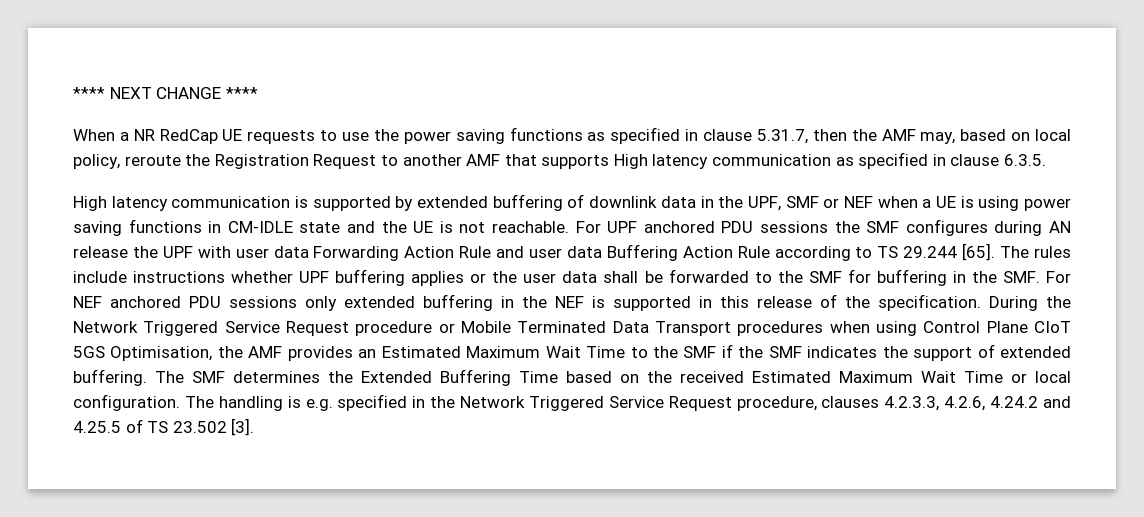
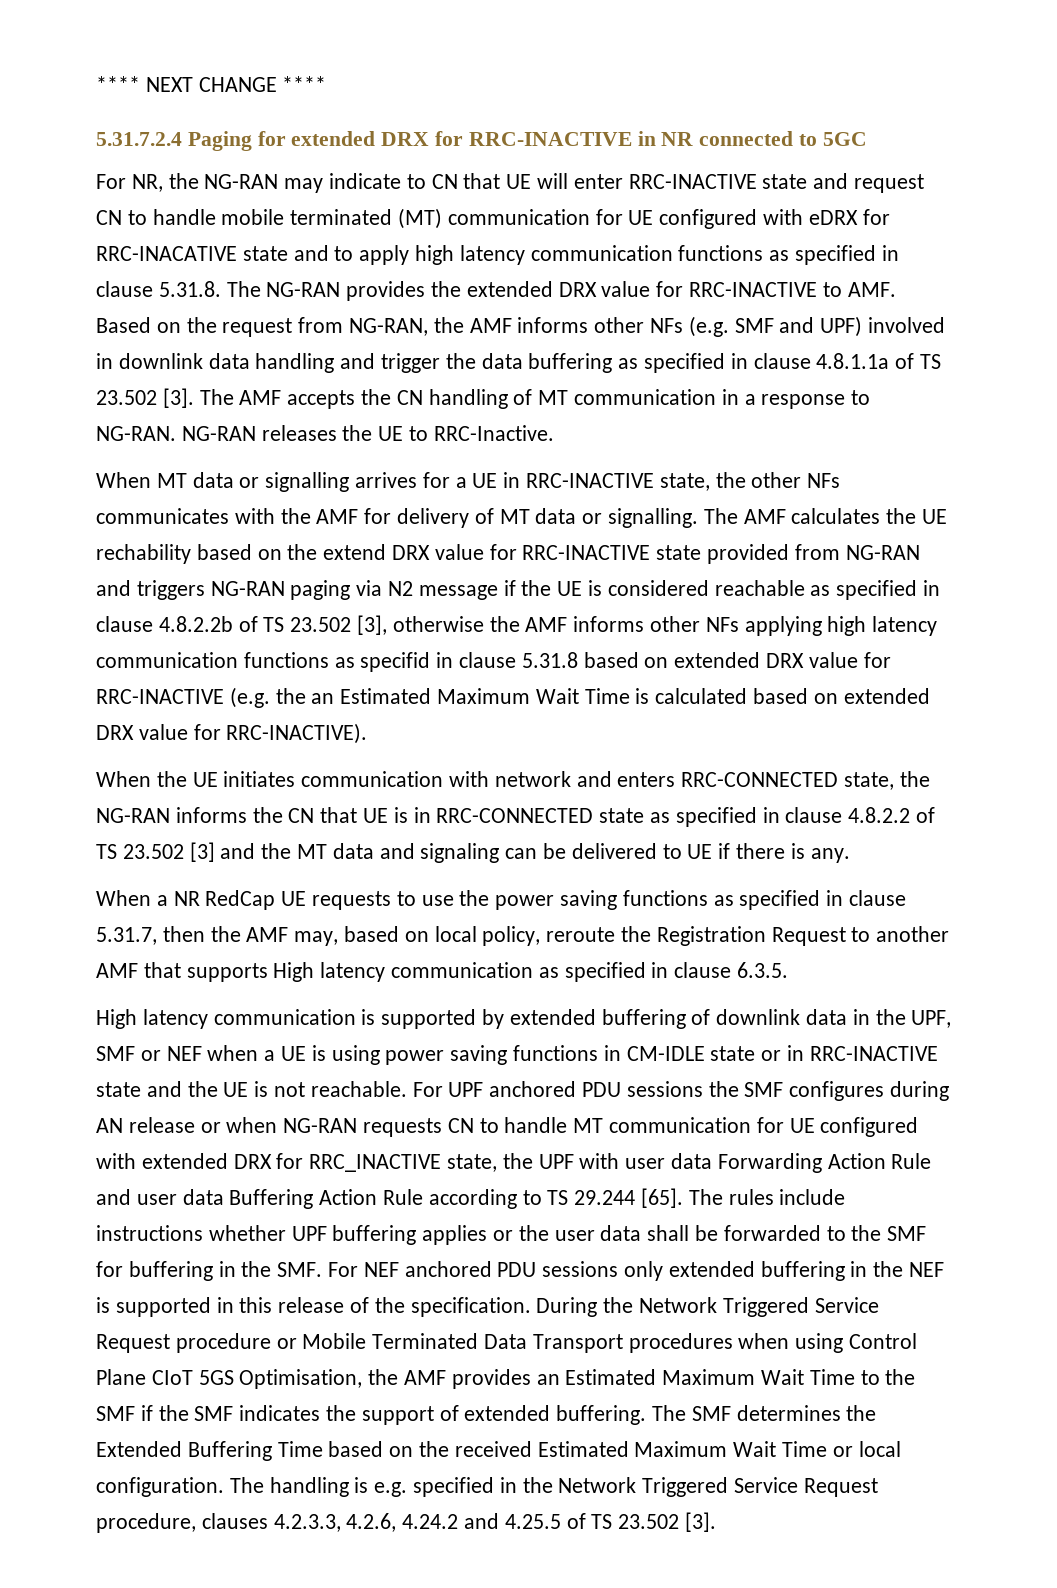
(258, 93) none -> [96,131,867,151] [96,173,925,193] [96,208,890,229] [96,245,899,265] [96,281,896,301] [96,316,946,337] [96,353,942,373] [96,388,871,409] [96,425,554,441] [96,472,841,492] [96,508,948,528] [96,544,920,564] [96,580,941,600] [96,615,938,636] [96,652,891,672] [96,687,930,708] [96,723,368,744] [96,771,930,790] [96,807,936,827] [96,842,850,863] // 5.31.7.2.4 Paging for extended DRX for RRC-INACTIVE in NR connected to 5GC // For NR, the NG-RAN may indicate to CN that UE will enter RRC-INACTIVE state and request CN to handle mobile terminated (MT) communication for UE configured with eDRX for RRC-INACATIVE state and to apply high latency communication functions as specified in clause 5.31.8. The NG-RAN provides the extended DRX value for RRC-INACTIVE to AMF. Based on the request from NG-RAN, the AMF informs other NFs (e.g. SMF and UPF) involved in downlink data handling and trigger the data buffering as specified in clause 4.8.1.1a of TS 23.502 [3]. The AMF accepts the CN handling of MT communication in a response to NG-RAN. NG-RAN releases the UE to RRC-Inactive. // When MT data or signalling arrives for a UE in RRC-INACTIVE state, the other NFs communicates with the AMF for delivery of MT data or signalling. The AMF calculates the UE rechability based on the extend DRX value for RRC-INACTIVE state provided from NG-RAN and triggers NG-RAN paging via N2 message if the UE is considered reachable as specified in clause 4.8.2.2b of TS 23.502 [3], otherwise the AMF informs other NFs applying high latency communication functions as specifid in clause 5.31.8 based on extended DRX value for RRC-INACTIVE (e.g. the an Estimated Maximum Wait Time is calculated based on extended DRX value for RRC-INACTIVE). // When the UE initiates communication with network and enters RRC-CONNECTED state, the NG-RAN informs the CN that UE is in RRC-CONNECTED state as specified in clause 4.8.2.2 of TS 23.502 [3] and the MT data and signaling can be delivered to UE if there is any.
(341, 227) none -> [761,1045,938,1061] [96,1082,141,1097] or in RRC-INACTIVE state
(128, 252) none -> [200,1117,919,1137] [96,1153,498,1172] or when NG-RAN requests CN to handle MT communication for UE configured with extended DRX for RRC_INACTIVE state,

